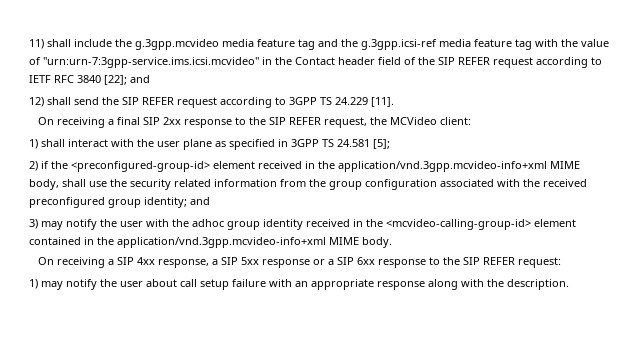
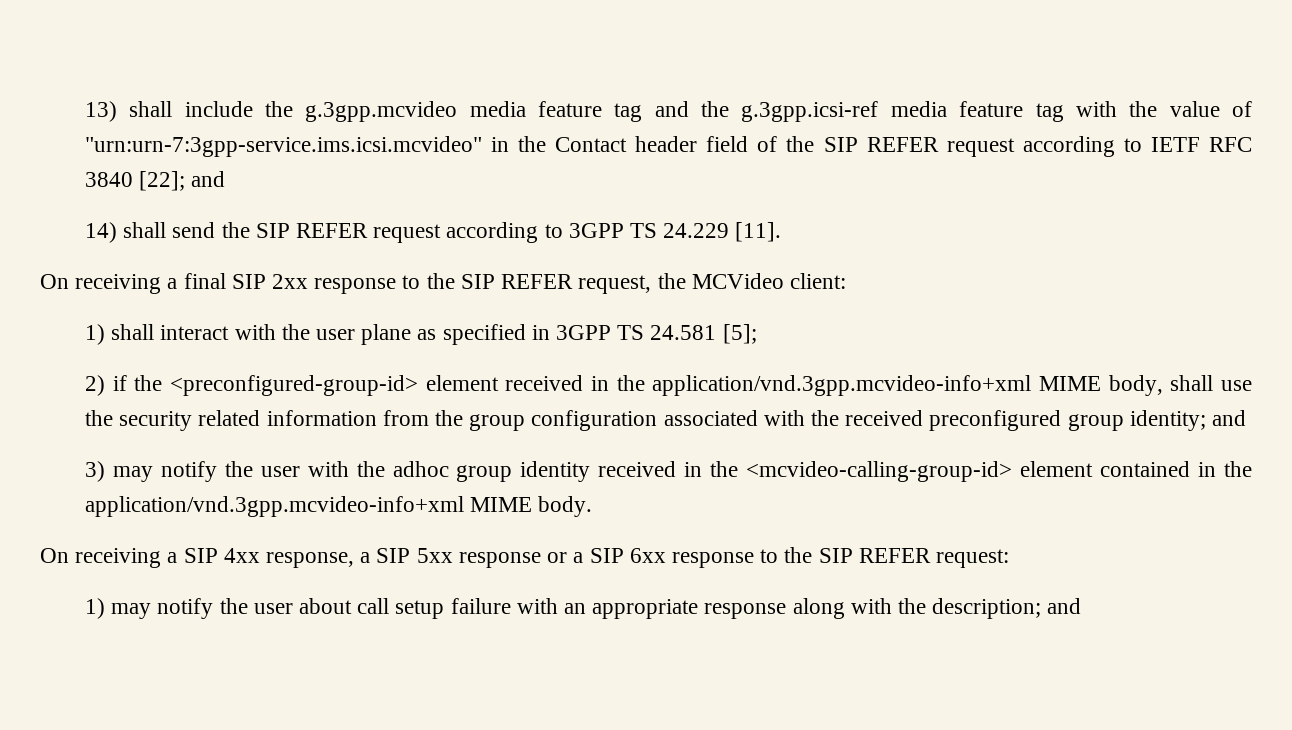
[29,39,45,49] 11) -> [84,101,117,122] 13)
[29,97,45,107] 12) -> [84,222,117,243] 14)
[507,279,570,290] description. -> [932,598,1082,619] description; and

